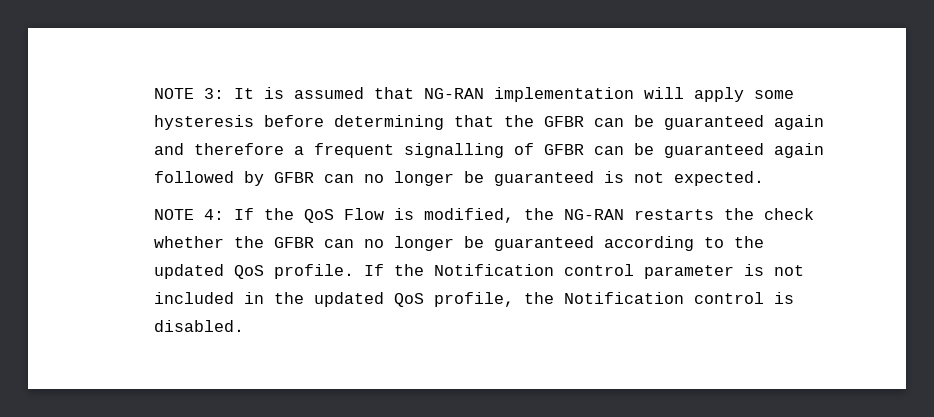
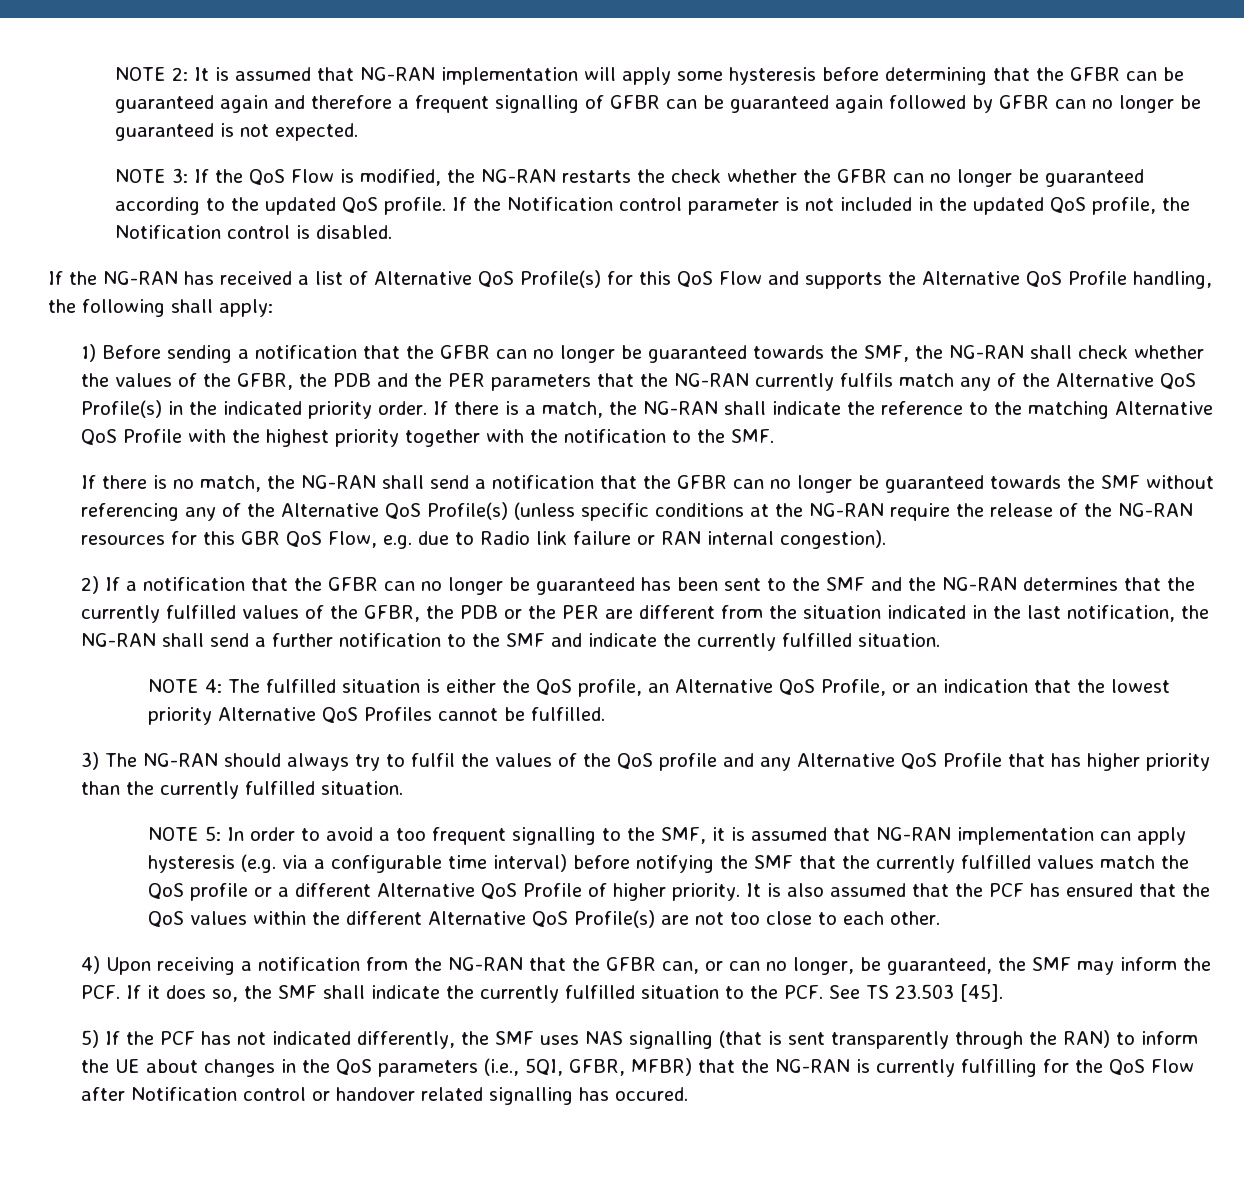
[153,88,224,99] NOTE 3: -> [114,67,188,81] NOTE 2:
[203,209,224,220] 4: -> [171,168,188,183] 3:
(244, 326) none -> [48,270,1212,289] [48,299,273,317] [81,344,1205,363] [81,373,1197,391] [81,400,1214,419] [81,429,775,447] [81,475,1215,493] [81,502,1194,521] [81,530,887,549] [81,576,1196,595] [81,605,1210,623] [81,633,941,651] [148,679,1171,697] [148,707,606,725] [81,752,1211,771] [81,781,404,799] [148,826,1187,845] [148,854,1190,873] [148,883,1211,901] [148,910,941,928] [81,956,1212,975] [81,984,1004,1003] [81,1030,1199,1049] [81,1058,1195,1077] [81,1087,689,1105] // If the NG-RAN has received a list of Alternative QoS Profile(s) for this QoS Flow and supports the Alternative QoS Profile handling, the following shall apply: // 1) Before sending a notification that the GFBR can no longer be guaranteed towards the SMF, the NG-RAN shall check whether the values of the GFBR, the PDB and the PER parameters that the NG-RAN currently fulfils match any of the Alternative QoS Profile(s) in the indicated priority order. If there is a match, the NG-RAN shall indicate the reference to the matching Alternative QoS Profile with the highest priority together with the notification to the SMF. // If there is no match, the NG-RAN shall send a notification that the GFBR can no longer be guaranteed towards the SMF without referencing any of the Alternative QoS Profile(s) (unless specific conditions at the NG-RAN require the release of the NG-RAN resources for this GBR QoS Flow, e.g. due to Radio link failure or RAN internal congestion). // 2) If a notification that the GFBR can no longer be guaranteed has been sent to the SMF and the NG-RAN determines that the currently fulfilled values of the GFBR, the PDB or the PER are different from the situation indicated in the last notification, the NG-RAN shall send a further notification to the SMF and indicate the currently fulfilled situation. // NOTE 4: The fulfilled situation is either the QoS profile, an Alternative QoS Profile, or an indication that the lowest priority Alternative QoS Profiles cannot be fulfilled. // 3) The NG-RAN should always try to fulfil the values of the QoS profile and any Alternative QoS Profile that has higher priority than the currently fulfilled situation. // NOTE 5: In order to avoid a too frequent signalling to the SMF, it is assumed that NG-RAN implementation can apply hysteresis (e.g. via a configurable time interval) before notifying the SMF that the currently fulfilled values match the QoS profile or a different Alternative QoS Profile of higher priority. It is also assumed that the PCF has ensured that the QoS values within the different Alternative QoS Profile(s) are not too close to each other. // 4) Upon receiving a notification from the NG-RAN that the GFBR can, or can no longer, be guaranteed, the SMF may inform the PCF. If it does so, the SMF shall indicate the currently fulfilled situation to the PCF. See TS 23.503 [45]. // 5) If the PCF has not indicated differently, the SMF uses NAS signalling (that is sent transparently through the RAN) to inform the UE about changes in the QoS parameters (i.e., 5QI, GFBR, MFBR) that the NG-RAN is currently fulfilling for the QoS Flow after Notification control or handover related signalling has occured.

